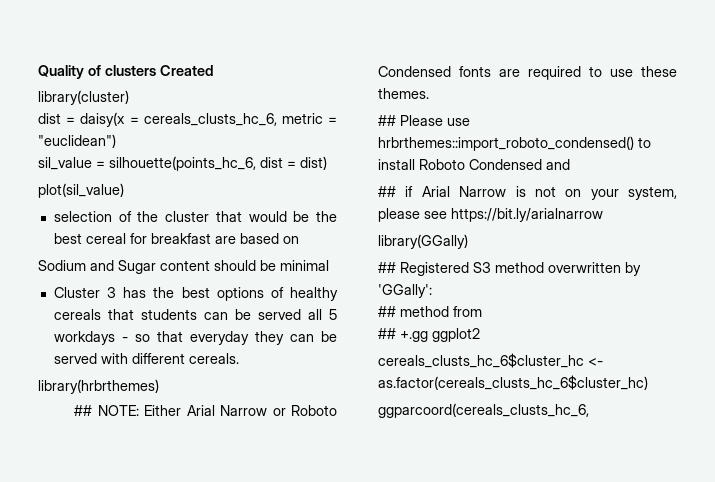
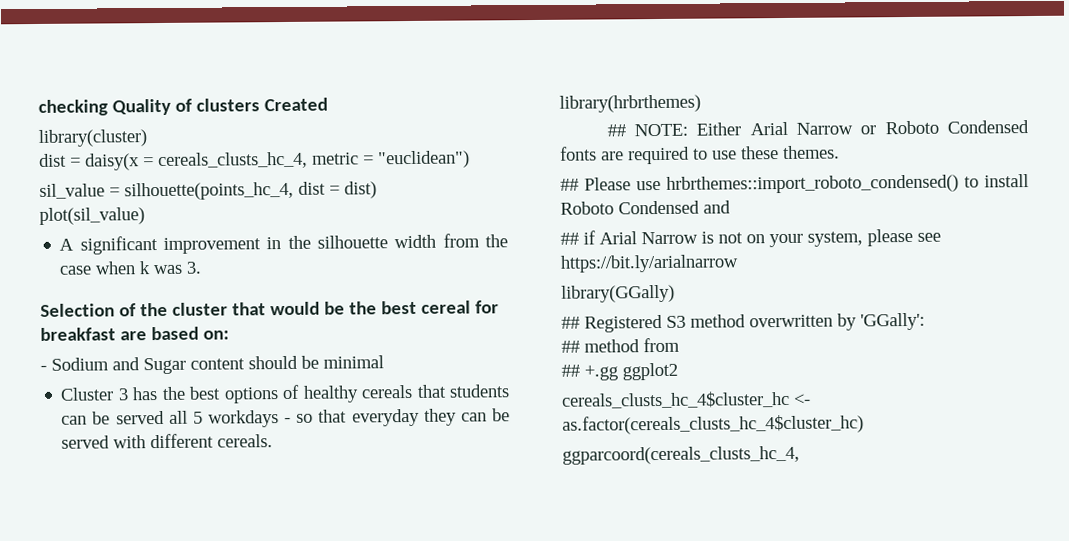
(38, 72) none -> [38,99,108,116] checking
[143,113,277,126] cereals_clusts_hc_6, -> [158,151,308,170] cereals_clusts_hc_4,
[109,156,256,171] silhouette(points_hc_6, -> [124,181,294,201] silhouette(points_hc_4,
[53,211,112,222] selection -> [59,233,509,255] [59,261,203,275] [40,303,115,317] A significant improvement in the silhouette width from the case when k was 3. // Selection
[282,236,299,244] on // -> [202,330,229,340] [40,365,47,371] on: // -
[378,353,603,368] [378,375,648,390] [378,403,589,418] cereals_clusts_hc_6$cluster_hc <- as.factor(cereals_clusts_hc_6$cluster_hc) // ggparcoord(cereals_clusts_hc_6, -> [561,390,811,409] [562,414,864,435] [562,445,800,465] cereals_clusts_hc_4$cluster_hc <- as.factor(cereals_clusts_hc_4$cluster_hc) // ggparcoord(cereals_clusts_hc_4,

